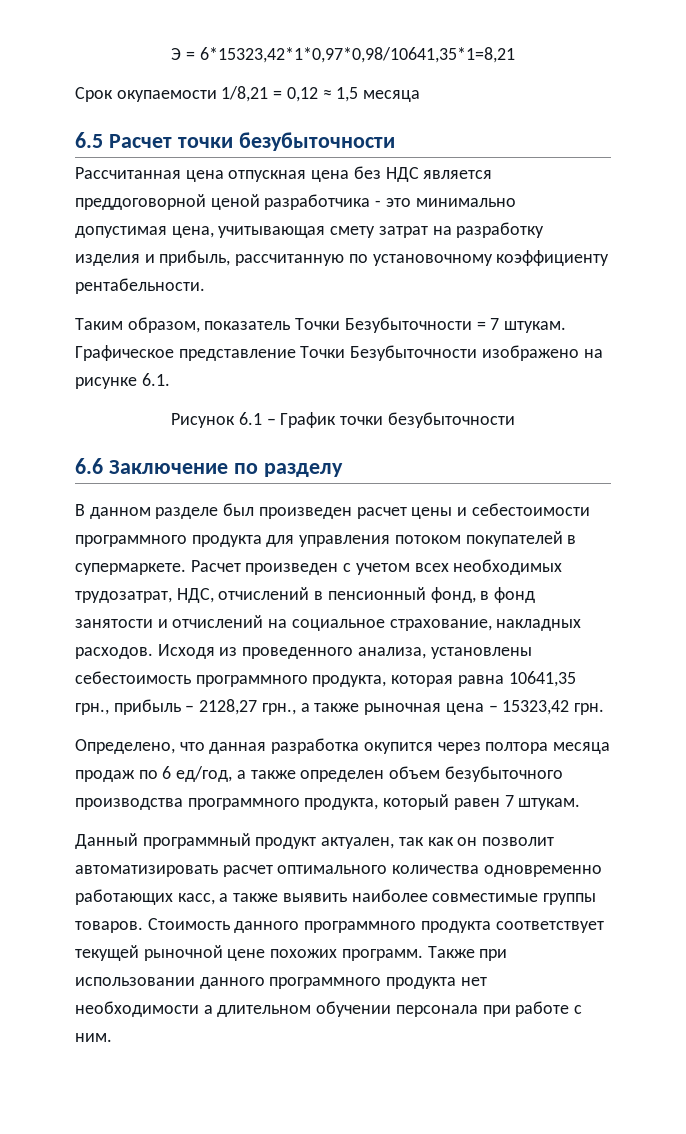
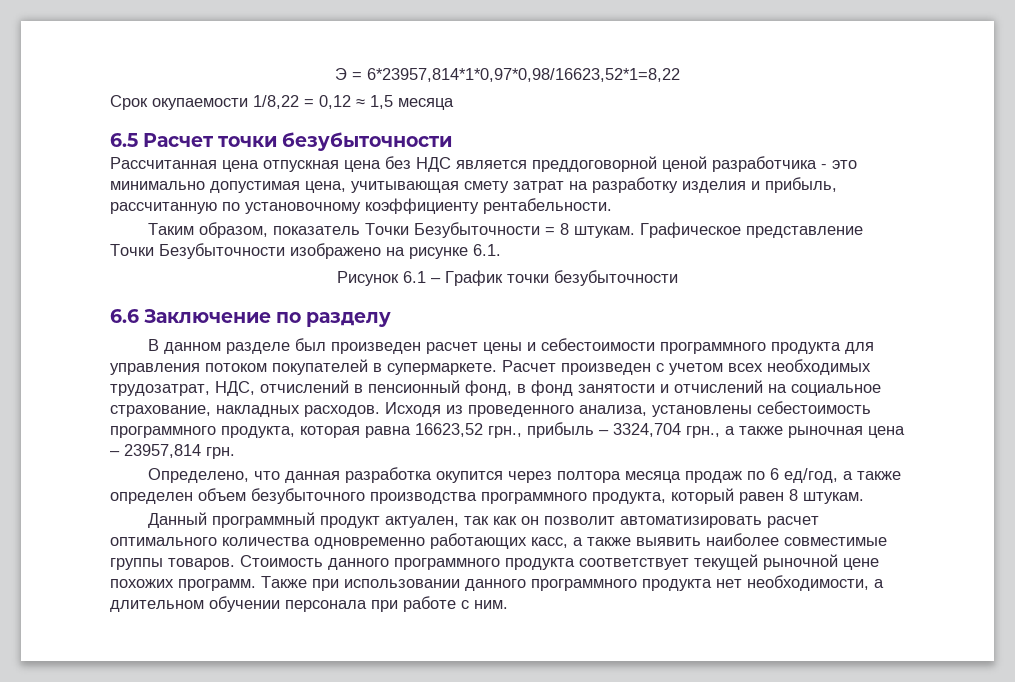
[199,47,515,63] 6*15323,42*1*0,97*0,98/10641,35*1=8,21 -> [367,68,680,82] 6*23957,814*1*0,97*0,98/16623,52*1=8,22
[221,86,269,102] 1/8,21 -> [253,95,299,109] 1/8,22
[490,318,500,330] 7 -> [559,223,569,235] 8
[508,671,576,687] 10641,35 -> [415,423,483,437] 16623,52
[199,699,258,715] 2128,27 -> [613,423,681,437] 3324,704
[502,700,570,715] 15323,42 -> [124,444,201,458] 23957,814
[504,795,514,807] 7 -> [789,489,798,501] 8
[75,1001,199,1017] необходимости -> [747,575,869,591] необходимости,

